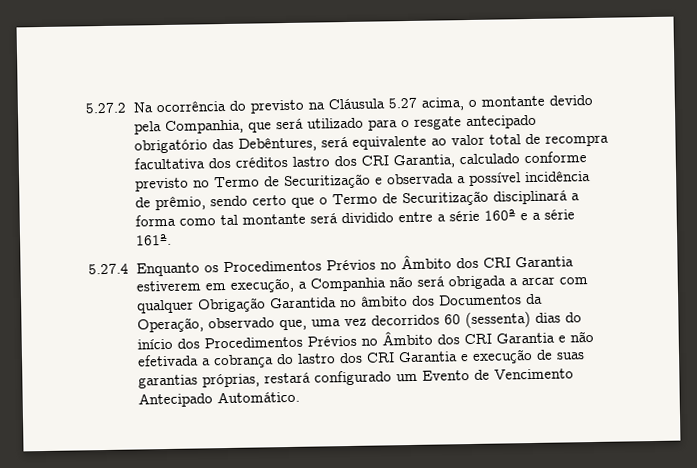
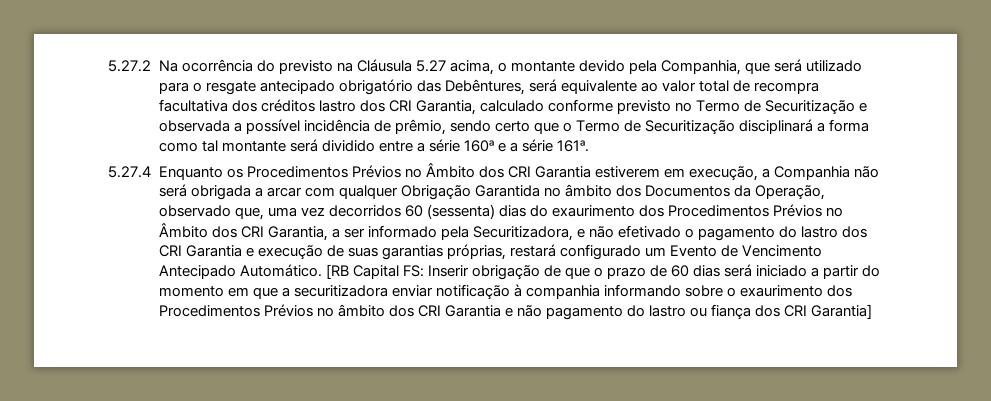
[136,338,173,350] início -> [551,205,635,217] exaurimento
[495,330,594,344] [136,354,274,369] Garantia e não efetivada a cobrança -> [267,225,776,241] Garantia, a ser informado pela Securitizadora, e não efetivado o pagamento
(300, 397) none -> [325,264,881,280] [158,284,853,300] [158,304,873,320] [RB Capital FS: Inserir obrigação de que o prazo de 60 dias será iniciado a partir do momento em que a securitizadora enviar notificação à companhia informando sobre o exaurimento dos Procedimentos Prévios no âmbito dos CRI Garantia e não pagamento do lastro ou fiança dos CRI Garantia]

